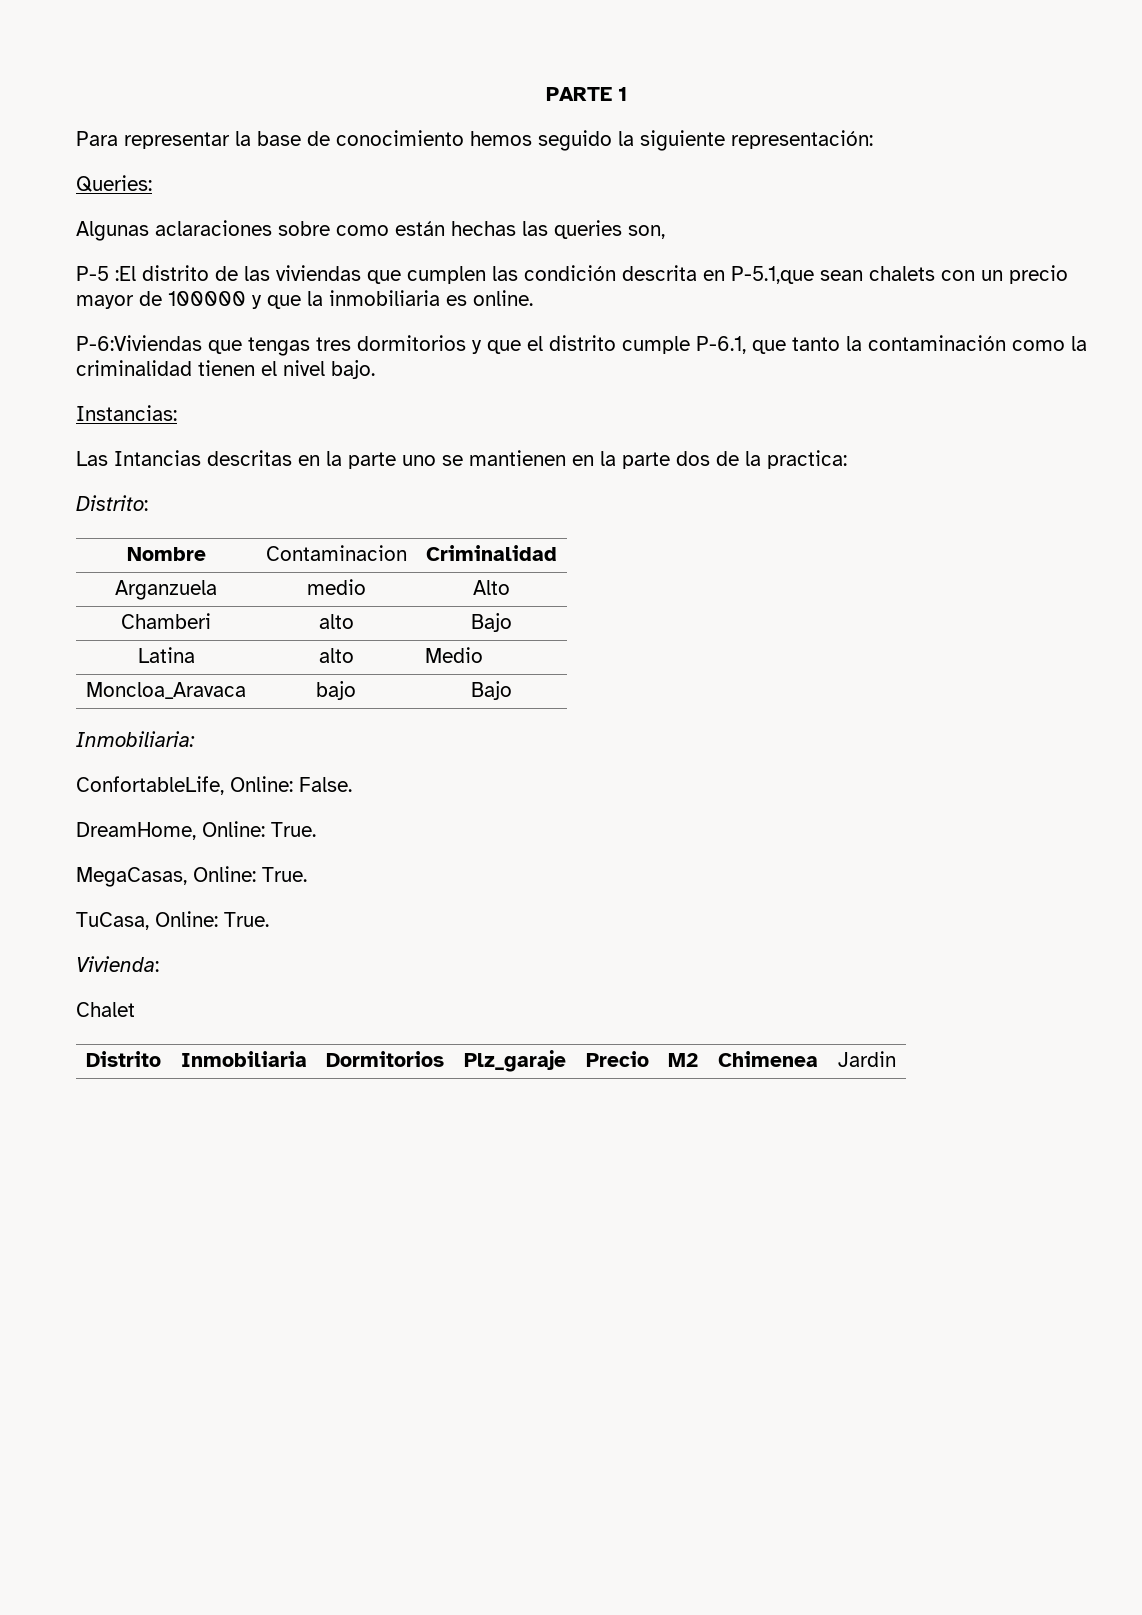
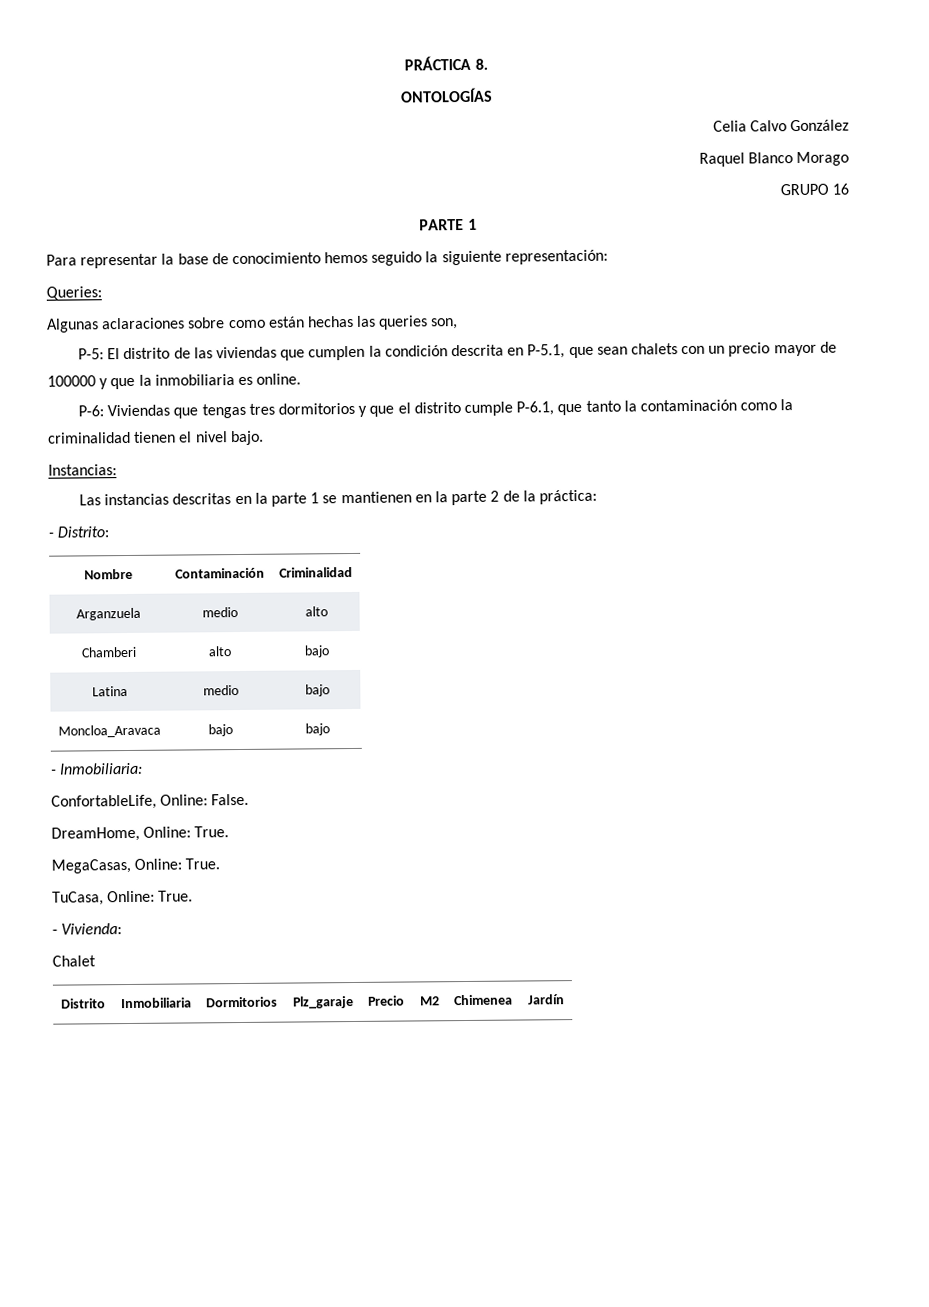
(546, 94) none -> [404,55,488,71] [400,87,493,103] [712,119,849,132] [698,151,849,167] [779,183,849,196] PRÁCTICA 8. // ONTOLOGÍAS // Celia Calvo González // Raquel Blanco Morago // GRUPO 16 //
[76,266,136,281] P-5 :El -> [78,348,121,360] P-5: El
[492,266,518,281] las -> [368,345,382,357] la
[731,266,814,284] P-5.1,que -> [527,344,594,359] P-5.1, que
[76,335,202,351] P-6:Viviendas -> [78,404,171,417] P-6: Viviendas
[114,450,201,466] Intancias -> [104,493,170,506] instancias
[402,455,436,466] uno -> [310,492,320,504] 1
[676,451,710,466] dos -> [490,490,500,502] 2
[767,450,847,469] practica: // -> [538,489,597,505] [48,532,54,538] práctica: // -
[265,545,407,561] Contaminacion -> [174,567,265,579] Contaminación
[473,580,510,595] Alto -> [304,606,328,617] alto
[471,613,512,632] Bajo -> [303,645,330,658] bajo
[318,648,354,663] [425,647,484,663] alto | Medio -> [202,685,239,696] [304,684,330,697] medio | bajo
[471,681,512,700] Bajo // -> [304,723,330,736] [51,769,57,775] bajo // -
(269, 919) none -> [52,929,58,935] -
[837,1051,896,1067] Jardin -> [527,994,565,1005] Jardín

